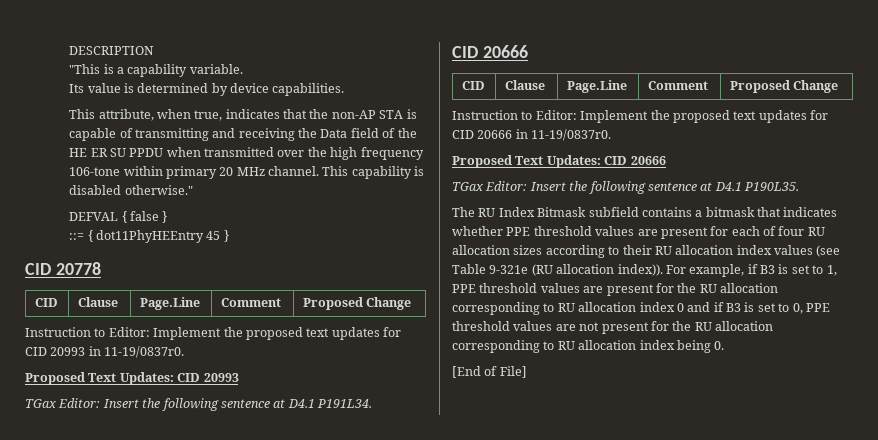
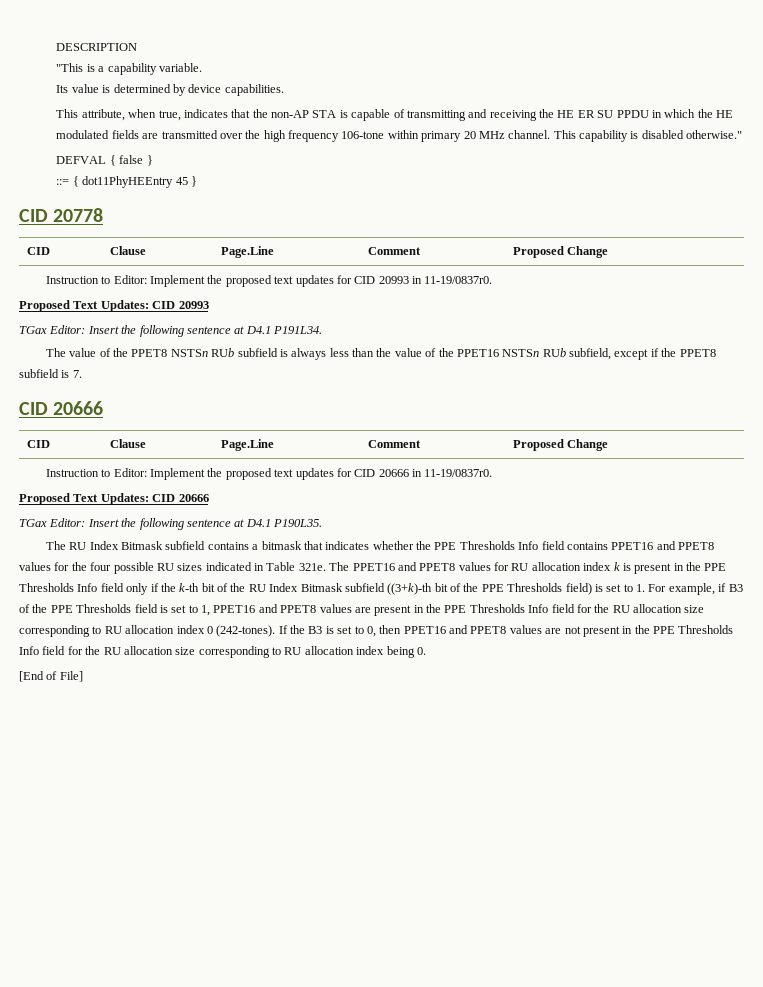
[320,128,417,138] [69,147,201,157] Data field of the HE ER SU PPDU when -> [557,109,734,118] [56,130,159,139] HE ER SU PPDU in which the HE modulated fields are
(372, 403) none -> [45,348,716,360] [19,369,82,378] // The value of the PPET8 NSTSn RUb subfield is always less than the value of the PPET16 NSTSn RUb subfield, except if the PPET8 subfield is 7.
[506,226,825,239] [452,245,841,258] [452,264,837,277] [452,283,778,296] PPE threshold values are present for each of four RU allocation sizes according to their RU allocation index values (see Table 9-321e (RU allocation index)). For example, if B3 is set to 1, PPE threshold values are present for the RU allocation -> [416,541,715,550] [19,562,727,574] [19,583,743,595] [19,604,705,616] the PPE Thresholds Info field contains PPET16 and PPET8 values for the four possible RU sizes indicated in Table 321e. The PPET16 and PPET8 values for RU allocation index k is present in the PPE Thresholds Info field only if the k-th bit of the RU Index Bitmask subfield ((3+k)-th bit of the PPE Thresholds field) is set to 1. For example, if B3 of the PPE Thresholds field is set to 1, PPET16 and PPET8 values are present in the PPE Thresholds Info field for the RU allocation size
[687,302,724,312] and if -> [216,625,305,637] (242-tones). If the
[805,303,830,312] [452,321,773,334] PPE threshold values are not present for the RU allocation -> [379,625,734,637] [19,646,196,655] then PPET16 and PPET8 values are not present in the PPE Thresholds Info field for the RU allocation size

